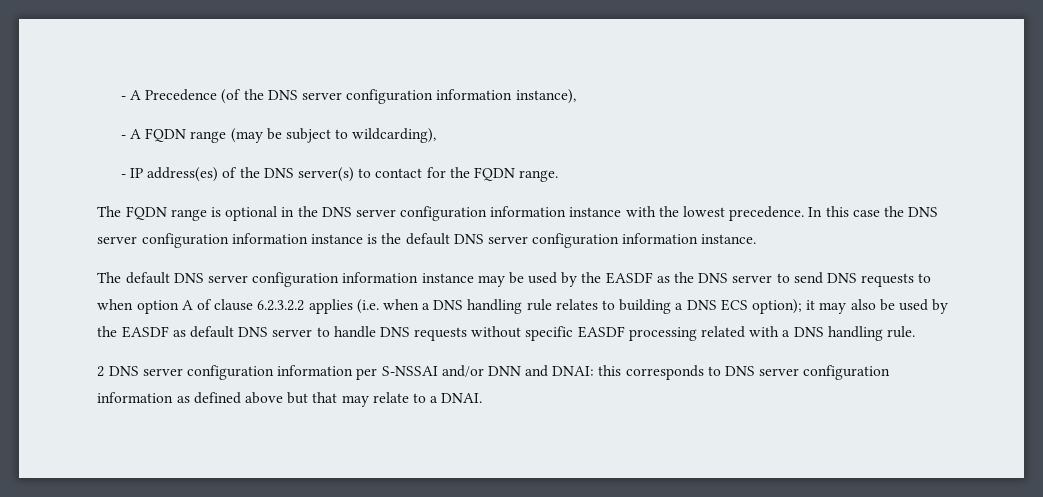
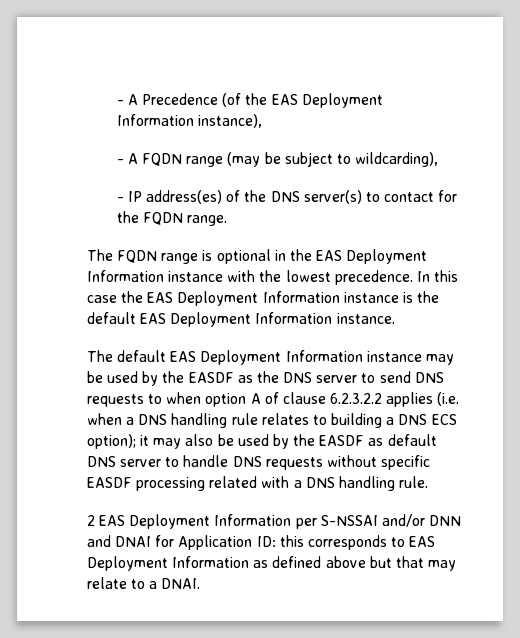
[267,89,513,104] DNS server configuration information -> [271,93,383,108] [116,114,194,126] EAS Deployment Information
[321,206,567,221] DNS server configuration information -> [316,249,428,264] [86,270,164,282] EAS Deployment Information
[908,207,939,217] [97,233,699,248] DNS server configuration information instance is the default DNS server configuration information -> [147,291,440,306] [86,312,333,327] EAS Deployment Information instance is the default EAS Deployment Information
[173,272,419,287] DNS server configuration information -> [170,350,363,365] EAS Deployment Information
[108,365,354,380] DNS server configuration information -> [98,514,292,529] EAS Deployment Information
[552,365,891,380] [97,392,174,403] DNAI: this corresponds to DNS server configuration information -> [114,535,436,550] [86,556,249,571] DNAI for Application ID: this corresponds to EAS Deployment Information

